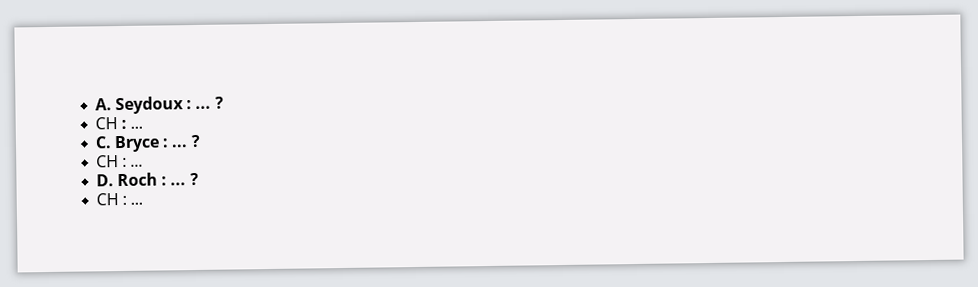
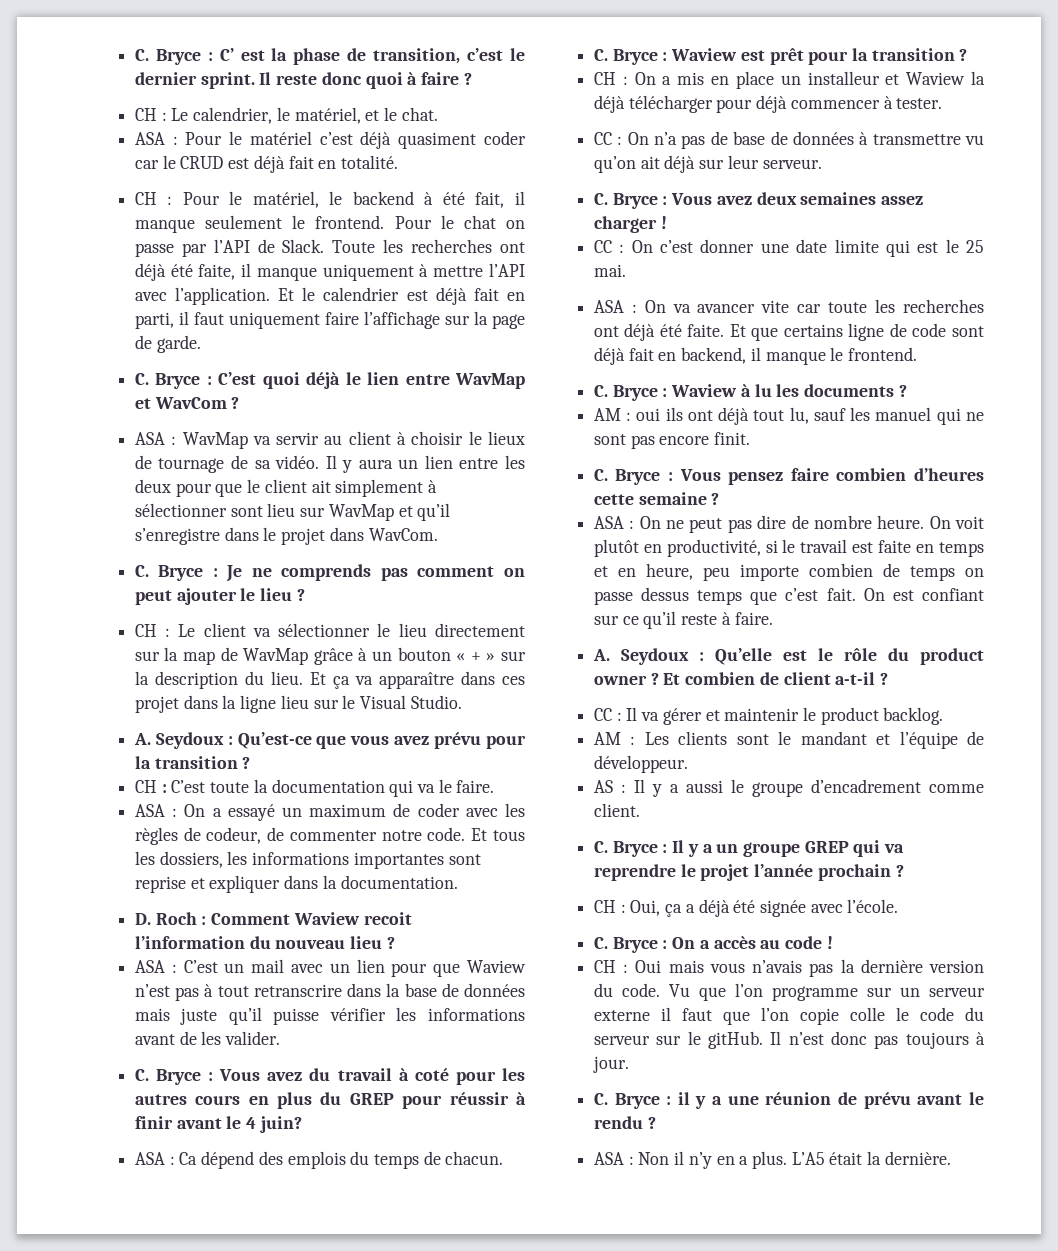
[94,96,224,115] [94,117,144,130] [94,134,201,153] [95,155,144,168] [95,172,199,187] [95,193,144,206] A. Seydoux : ... ? // CH : ... // C. Bryce : ... ? // CH : ... // D. Roch : ... ? // CH : ... -> [134,48,525,65] [134,72,472,89] [134,107,438,124] [134,131,526,149] [134,155,398,173] [134,191,525,208] [134,215,526,233] [134,239,525,257] [134,263,525,281] [134,287,525,305] [134,311,525,329] [134,335,201,353] [134,372,525,389] [134,397,240,409] [134,431,525,449] [134,455,525,473] [134,479,437,497] [134,503,451,521] [134,527,438,545] [134,564,525,582] [134,588,305,605] [134,623,525,637] [134,647,526,665] [134,671,525,689] [134,695,462,713] [133,732,526,749] [134,756,251,769] [134,779,495,797] [134,803,525,821] [134,827,525,845] [134,851,481,869] [134,875,458,893] [134,912,412,925] [134,936,395,949] [134,959,526,977] [134,983,525,1001] [134,1007,525,1025] [134,1031,281,1045] [134,1068,526,1085] [134,1092,526,1109] [134,1116,302,1133] [134,1151,504,1169] [593,48,968,65] [593,71,985,89] [593,95,943,113] [593,131,984,149] [593,155,822,173] [593,192,923,209] [593,216,667,233] [593,239,985,257] [593,264,626,277] [593,299,984,313] [593,323,984,341] [593,347,917,365] [593,384,907,401] [593,407,984,425] [593,432,751,449] [593,468,984,485] [593,492,720,505] [593,515,985,533] [593,539,985,557] [593,563,984,581] [593,587,984,605] [593,611,773,629] [592,648,984,665] [593,672,888,685] [593,707,944,725] [593,731,984,749] [593,755,688,773] [593,779,984,797] [593,803,640,817] [593,840,905,857] [593,864,904,881] [593,899,899,917] [593,936,833,953] [593,959,984,977] [593,983,985,1001] [593,1007,984,1025] [593,1031,985,1049] [592,1056,629,1073] [593,1092,984,1109] [593,1116,656,1129] [593,1151,951,1169] C. Bryce : C’ est la phase de transition, c’est le dernier sprint. Il reste donc quoi à faire ? // CH : Le calendrier, le matériel, et le chat. // ASA : Pour le matériel c’est déjà quasiment coder car le CRUD est déjà fait en totalité. // CH : Pour le matériel, le backend à été fait, il manque seulement le frontend. Pour le chat on passe par l’API de Slack. Toute les recherches ont déjà été faite, il manque uniquement à mettre l’API avec l’application. Et le calendrier est déjà fait en parti, il faut uniquement faire l’affichage sur la page de garde. // C. Bryce : C’est quoi déjà le lien entre WavMap et WavCom ? // ASA : WavMap va servir au client à choisir le lieux de tournage de sa vidéo. Il y aura un lien entre les deux pour que le client ait simplement à sélectionner sont lieu sur WavMap et qu’il s’enregistre dans le projet dans WavCom. // C. Bryce : Je ne comprends pas comment on peut ajouter le lieu ? // CH : Le client va sélectionner le lieu directement sur la map de WavMap grâce à un bouton « + » sur la description du lieu. Et ça va apparaître dans ces projet dans la ligne lieu sur le Visual Studio. // A. Seydoux : Qu’est-ce que vous avez prévu pour la transition ? // CH : C’est toute la documentation qui va le faire. // ASA : On a essayé un maximum de coder avec les règles de codeur, de commenter notre code. Et tous les dossiers, les informations importantes sont reprise et expliquer dans la documentation. // D. Roch : Comment Waview recoit l’information du nouveau lieu ? // ASA : C’est un mail avec un lien pour que Waview n’est pas à tout retranscrire dans la base de données mais juste qu’il puisse vérifier les informations avant de les valider. // C. Bryce : Vous avez du travail à coté pour les autres cours en plus du GREP pour réussir à finir avant le 4 juin? // ASA : Ca dépend des emplois du temps de chacun. // C. Bryce : Waview est prêt pour la transition ? // CH : On a mis en place un installeur et Waview la déjà télécharger pour déjà commencer à tester. // CC : On n’a pas de base de données à transmettre vu qu’on ait déjà sur leur serveur. // C. Bryce : Vous avez deux semaines assez charger ! // CC : On c’est donner une date limite qui est le 25 mai. // ASA : On va avancer vite car toute les recherches ont déjà été faite. Et que certains ligne de code sont déjà fait en backend, il manque le frontend. // C. Bryce : Waview à lu les documents ? // AM : oui ils ont déjà tout lu, sauf les manuel qui ne sont pas encore finit. // C. Bryce : Vous pensez faire combien d’heures cette semaine ? // ASA : On ne peut pas dire de nombre heure. On voit plutôt en productivité, si le travail est faite en temps et en heure, peu importe combien de temps on passe dessus temps que c’est fait. On est confiant sur ce qu’il reste à faire. // A. Seydoux : Qu’elle est le rôle du product owner ? Et combien de client a-t-il ? // CC : Il va gérer et maintenir le product backlog. // AM : Les clients sont le mandant et l’équipe de développeur. // AS : Il y a aussi le groupe d’encadrement comme client. // C. Bryce : Il y a un groupe GREP qui va reprendre le projet l’année prochain ? // CH : Oui, ça a déjà été signée avec l’école. // C. Bryce : On a accès au code ! // CH : Oui mais vous n’avais pas la dernière version du code. Vu que l’on programme sur un serveur externe il faut que l’on copie colle le code du serveur sur le gitHub. Il n’est donc pas toujours à jour. // C. Bryce : il y a une réunion de prévu avant le rendu ? // ASA : Non il n’y en a plus. L’A5 était la dernière.

